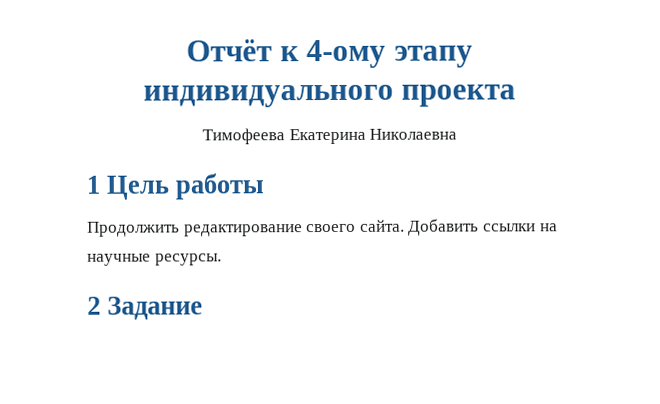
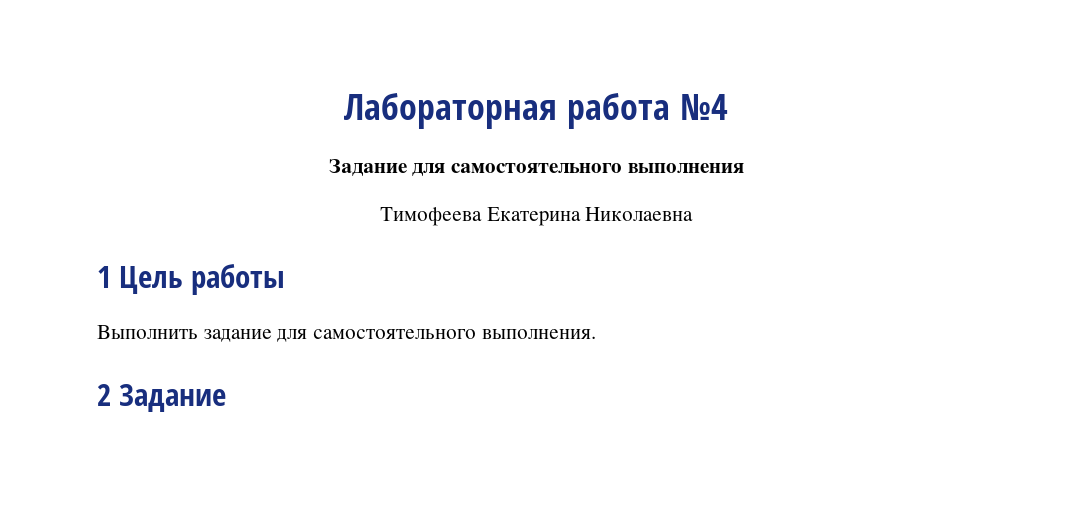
[186,39,473,69] [142,84,517,108] Отчёт к 4-ому этапу индивидуального проекта -> [344,93,728,129] [328,159,744,177] Лабораторная работа №4 // Задание для самостоятельного выполнения
[87,218,558,237] [87,253,222,266] Продолжить редактирование своего сайта. Добавить ссылки на научные ресурсы. -> [97,325,596,342] Выполнить задание для самостоятельного выполнения.

